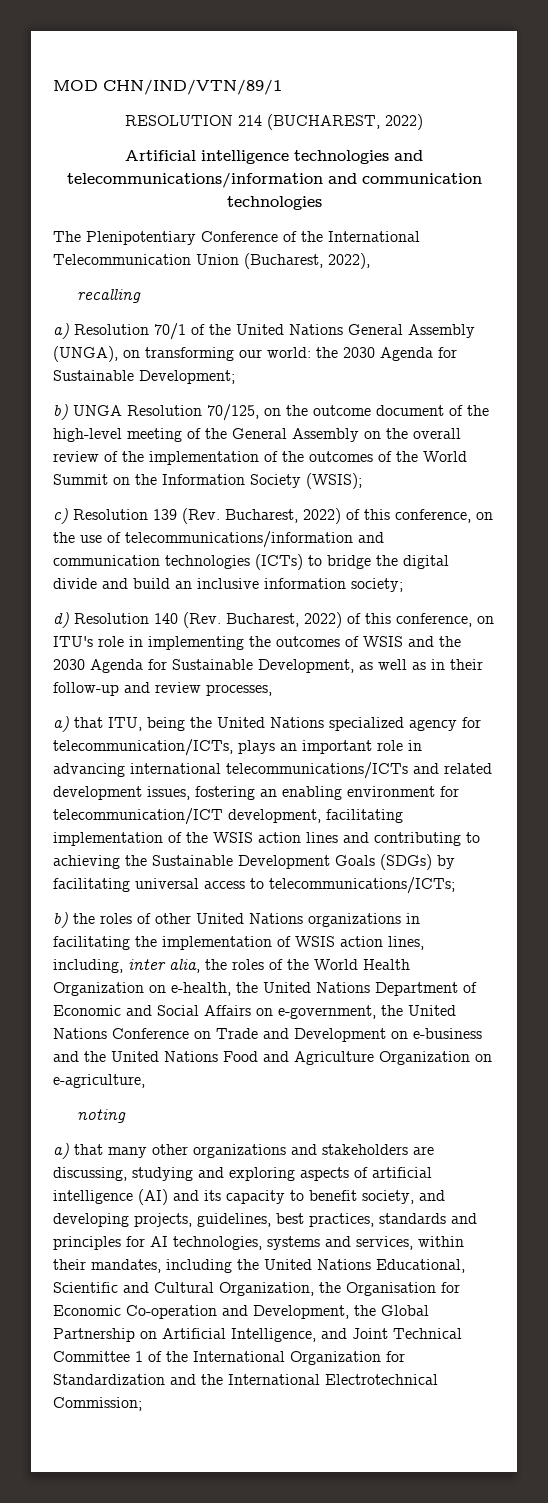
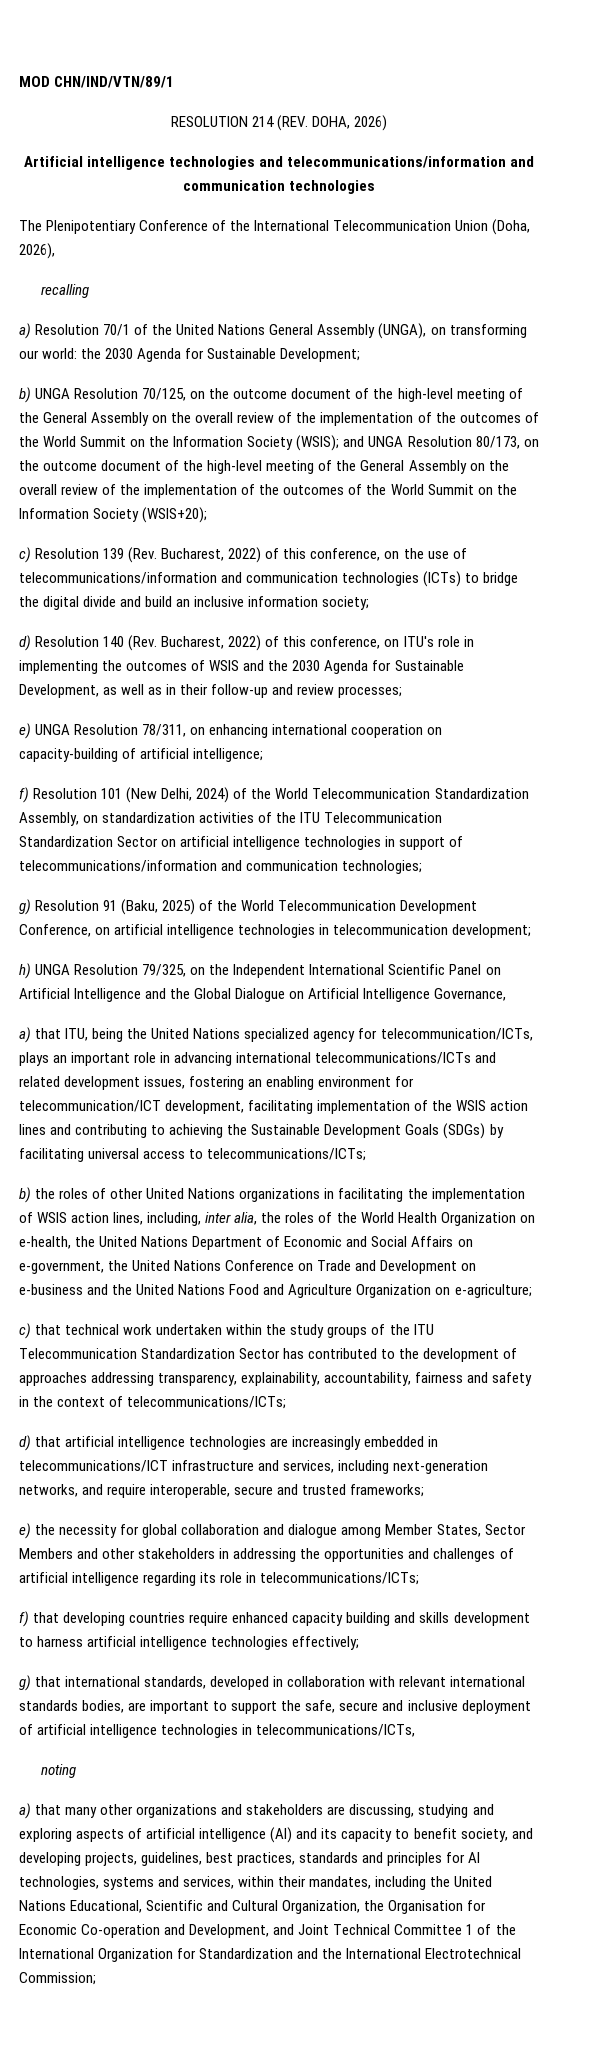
[267,114,423,130] (BUCHAREST, 2022) -> [277,115,388,131] (REV. DOHA, 2026)
[244,253,370,269] (Bucharest, 2022), -> [492,219,531,235] [19,243,55,259] (Doha, 2026),
(362, 481) none -> [343,436,539,449] [19,460,509,474] [19,484,517,498] [19,507,208,523] and UNGA Resolution 80/173, on the outcome document of the high-level meeting of the General Assembly on the overall review of the implementation of the outcomes of the World Summit on the Information Society (WSIS+20);
[206,684,272,696] processes, -> [338,686,403,698] [19,723,443,739] [19,748,264,762] [19,787,529,803] [19,812,443,826] [19,836,464,850] [19,860,423,874] [19,899,478,915] [19,924,532,938] [19,963,501,979] [19,988,507,1002] processes; // e) UNGA Resolution 78/311, on enhancing international cooperation on capacity-building of artificial intelligence; // f) Resolution 101 (New Delhi, 2024) of the World Telecommunication Standardization Assembly, on standardization activities of the ITU Telecommunication Standardization Sector on artificial intelligence technologies in support of telecommunications/information and communication technologies; // g) Resolution 91 (Baku, 2025) of the World Telecommunication Development Conference, on artificial intelligence technologies in telecommunication development; // h) UNGA Resolution 79/325, on the Independent International Scientific Panel on Artificial Intelligence and the Global Dialogue on Artificial Intelligence Governance,
[53,1074,145,1088] e-agriculture, -> [454,1284,532,1298] [19,1323,434,1339] [19,1348,518,1362] [19,1372,533,1386] [19,1396,287,1409] [19,1435,439,1451] [19,1460,489,1474] [19,1484,425,1498] [19,1523,526,1539] [19,1548,514,1562] [19,1572,420,1586] [19,1611,530,1627] [19,1636,360,1650] [19,1675,526,1691] [19,1700,531,1714] [19,1724,416,1738] e-agriculture; // c) that technical work undertaken within the study groups of the ITU Telecommunication Standardization Sector has contributed to the development of approaches addressing transparency, explainability, accountability, fairness and safety in the context of telecommunications/ICTs; // d) that artificial intelligence technologies are increasingly embedded in telecommunications/ICT infrastructure and services, including next-generation networks, and require interoperable, secure and trusted frameworks; // e) the necessity for global collaboration and dialogue among Member States, Sector Members and other stakeholders in addressing the opportunities and challenges of artificial intelligence regarding its role in telecommunications/ICTs; // f) that developing countries require enhanced capacity building and skills development to harness artificial intelligence technologies effectively; // g) that international standards, developed in collaboration with relevant international standards bodies, are important to support the safe, secure and inclusive deployment of artificial intelligence technologies in telecommunications/ICTs,
[354,1305,429,1316] [53,1328,316,1342] the Global Partnership on Artificial Intelligence, -> (270, 1931) none

